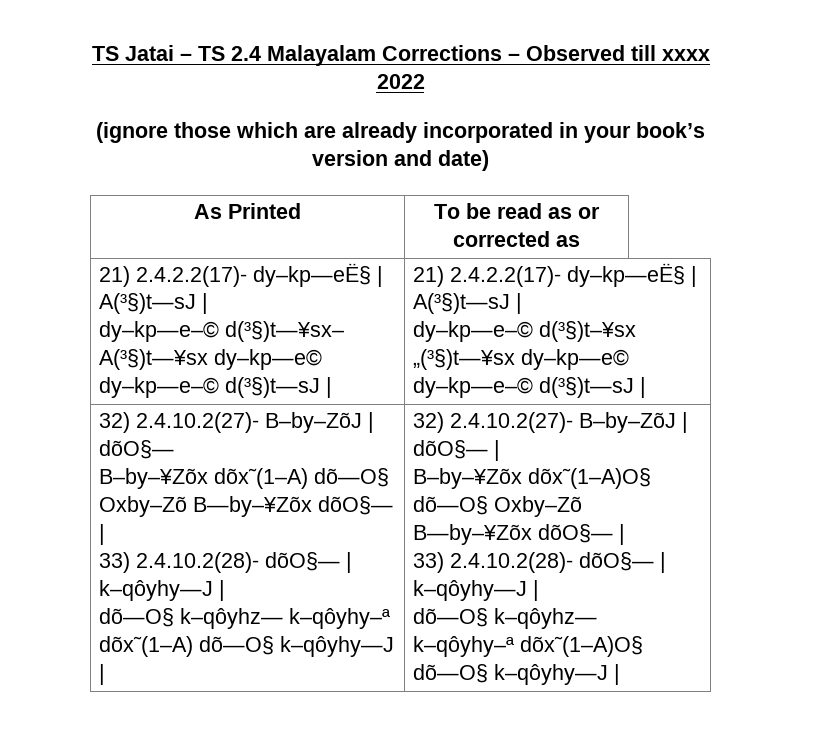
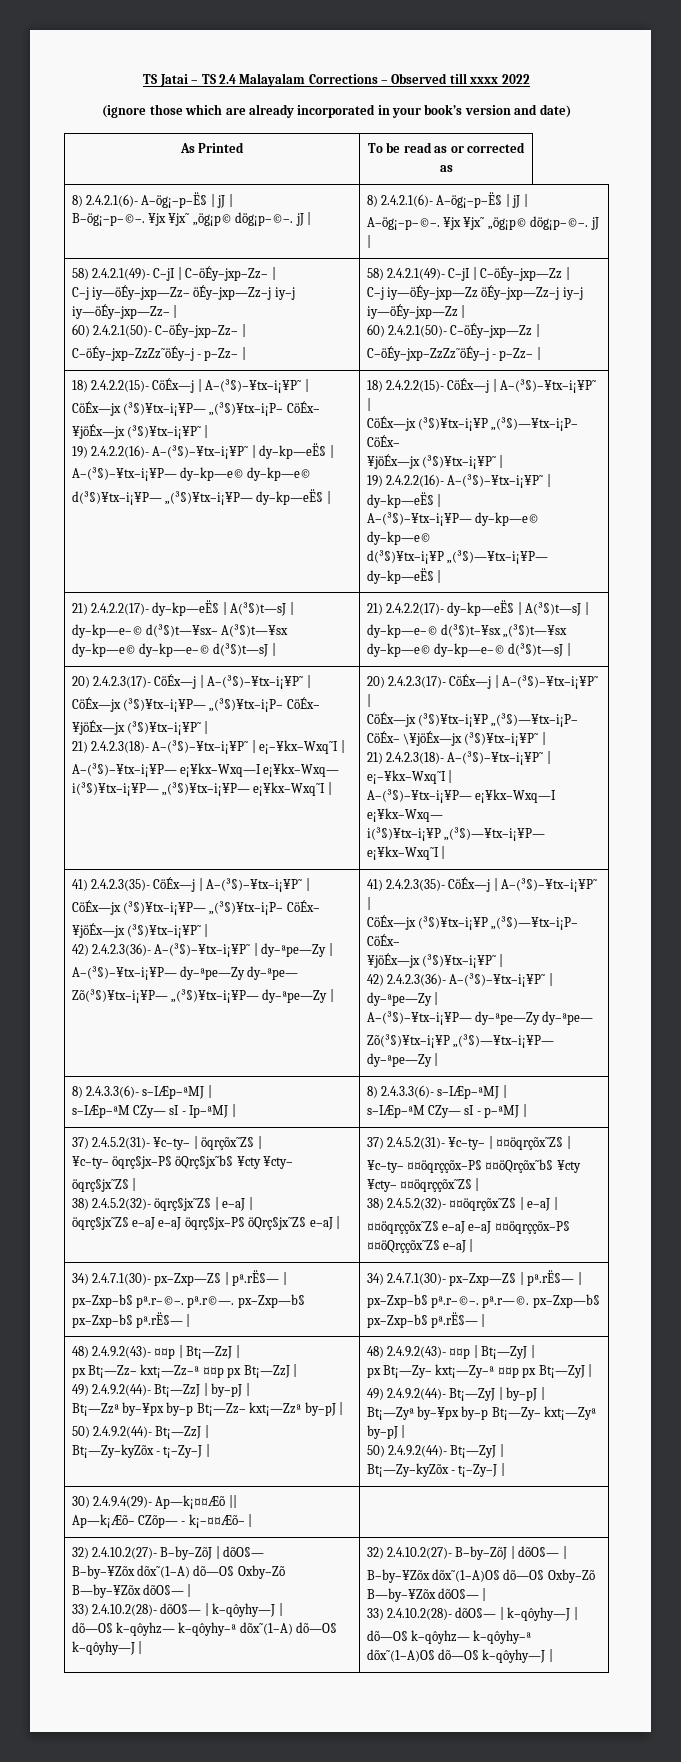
(580, 241) none -> [71,192,233,208] [71,212,311,226] [366,192,528,208] [366,216,599,230] [366,235,371,248] [71,266,276,281] [71,285,295,300] [71,304,178,319] [71,323,246,338] [71,346,246,361] [366,266,570,281] [366,285,583,300] [366,304,466,319] [366,323,540,338] [366,346,541,361] [71,378,309,393] [71,401,320,416] [71,424,209,439] [71,443,334,459] [71,467,312,481] [71,489,331,505] [366,378,598,393] [366,398,371,411] [366,416,579,431] [366,435,400,447] [366,454,504,469] [366,474,551,488] [366,492,442,508] [366,512,540,526] [366,531,431,545] [366,550,549,564] [366,568,442,584] // 8) 2.4.2.1(6)- A–ög¡–p–Ë§ | jJ | // B–ög¡–p–©–. ¥jx ¥jx˜ „ög¡p© dög¡p–©–. jJ | | 8) 2.4.2.1(6)- A–ög¡–p–Ë§ | jJ | // A–ög¡–p–©–. ¥jx ¥jx˜ „ög¡p© dög¡p–©–. jJ | // 58) 2.4.2.1(49)- C–jI | C–öÉy–jxp–Zz– | // C–j iy—öÉy–jxp—Zz– öÉy–jxp—Zz–j iy–j iy—öÉy–jxp—Zz– | // 60) 2.4.2.1(50)- C–öÉy–jxp–Zz– | // C–öÉy–jxp–ZzZz˜öÉy–j - p–Zz– | | 58) 2.4.2.1(49)- C–jI | C–öÉy–jxp—Zz | // C–j iy—öÉy–jxp—Zz öÉy–jxp—Zz–j iy–j iy—öÉy–jxp—Zz | // 60) 2.4.2.1(50)- C–öÉy–jxp—Zz | // C–öÉy–jxp–ZzZz˜öÉy–j - p–Zz– | // 18) 2.4.2.2(15)- CöÉx—j | A–(³§)–¥tx–i¡¥P˜ | // CöÉx—jx (³§)¥tx–i¡¥P— „(³§)¥tx–i¡P– CöÉx– // ¥jöÉx—jx (³§)¥tx–i¡¥P˜ | // 19) 2.4.2.2(16)- A–(³§)–¥tx–i¡¥P˜ | dy–kp—eË§ | // A–(³§)–¥tx–i¡¥P— dy–kp—e© dy–kp—e© // d(³§)¥tx–i¡¥P— „(³§)¥tx–i¡¥P— dy–kp—eË§ | | 18) 2.4.2.2(15)- CöÉx—j | A–(³§)–¥tx–i¡¥P˜ | // CöÉx—jx (³§)¥tx–i¡¥P „(³§)—¥tx–i¡P– CöÉx– // ¥jöÉx—jx (³§)¥tx–i¡¥P˜ | // 19) 2.4.2.2(16)- A–(³§)–¥tx–i¡¥P˜ | dy–kp—eË§ | // A–(³§)–¥tx–i¡¥P— dy–kp—e© dy–kp—e© // d(³§)¥tx–i¡¥P „(³§)—¥tx–i¡¥P— dy–kp—eË§ |
(646, 387) none -> [71,674,311,689] [71,697,320,712] [71,720,209,735] [71,740,345,754] [71,763,340,777] [71,782,332,796] [366,674,600,689] [366,694,371,707] [366,712,579,727] [366,731,546,746] [366,751,551,765] [366,770,453,784] [366,789,557,803] [366,808,443,822] [366,827,546,841] [366,846,446,860] [71,877,310,892] [71,900,320,915] [71,923,209,938] [71,943,333,957] [71,966,299,980] [71,989,334,1003] [366,877,599,892] [366,897,371,910] [366,915,579,930] [366,934,400,946] [366,953,504,968] [366,973,553,987] [366,992,439,1006] [366,1011,594,1025] [366,1034,555,1048] [366,1053,439,1067] [71,1085,212,1099] [71,1104,236,1118] [366,1085,507,1099] [366,1104,527,1118] [71,1136,262,1150] [71,1155,294,1169] [71,1178,137,1192] [71,1197,253,1211] [71,1216,340,1230] [366,1136,571,1150] [366,1159,581,1173] [366,1178,480,1192] [366,1197,558,1211] [366,1221,570,1234] [366,1239,474,1253] [71,1270,287,1286] [71,1294,305,1308] [71,1312,191,1328] [366,1270,582,1286] [366,1294,600,1308] [366,1312,486,1328] [71,1345,240,1359] [71,1364,297,1378] [71,1383,250,1397] [71,1402,343,1416] [71,1425,209,1439] [71,1444,210,1458] [366,1345,535,1359] [366,1364,592,1378] [366,1387,545,1401] [366,1406,597,1420] [366,1425,406,1439] [366,1444,504,1458] [366,1463,505,1477] [71,1495,237,1509] [71,1514,253,1528] // 20) 2.4.2.3(17)- CöÉx—j | A–(³§)–¥tx–i¡¥P˜ | // CöÉx—jx (³§)¥tx–i¡¥P— „(³§)¥tx–i¡P– CöÉx– // ¥jöÉx—jx (³§)¥tx–i¡¥P˜ | // 21) 2.4.2.3(18)- A–(³§)–¥tx–i¡¥P˜ | e¡–¥kx–Wxq˜I | // A–(³§)–¥tx–i¡¥P— e¡¥kx–Wxq—I e¡¥kx–Wxq— i(³§)¥tx–i¡¥P— „(³§)¥tx–i¡¥P— e¡¥kx–Wxq˜I | | 20) 2.4.2.3(17)- CöÉx—j | A–(³§)–¥tx–i¡¥P˜ | // CöÉx—jx (³§)¥tx–i¡¥P „(³§)—¥tx–i¡P– CöÉx– \¥jöÉx—jx (³§)¥tx–i¡¥P˜ | // 21) 2.4.2.3(18)- A–(³§)–¥tx–i¡¥P˜ | e¡–¥kx–Wxq˜I | // A–(³§)–¥tx–i¡¥P— e¡¥kx–Wxq—I e¡¥kx–Wxq— // i(³§)¥tx–i¡¥P „(³§)—¥tx–i¡¥P— e¡¥kx–Wxq˜I | // 41) 2.4.2.3(35)- CöÉx—j | A–(³§)–¥tx–i¡¥P˜ | // CöÉx—jx (³§)¥tx–i¡¥P— „(³§)¥tx–i¡P– CöÉx– // ¥jöÉx—jx (³§)¥tx–i¡¥P˜ | // 42) 2.4.2.3(36)- A–(³§)–¥tx–i¡¥P˜ | dy–ªpe—Zy | // A–(³§)–¥tx–i¡¥P— dy–ªpe—Zy dy–ªpe— // Zõ(³§)¥tx–i¡¥P— „(³§)¥tx–i¡¥P— dy–ªpe—Zy | | 41) 2.4.2.3(35)- CöÉx—j | A–(³§)–¥tx–i¡¥P˜ | // CöÉx—jx (³§)¥tx–i¡¥P „(³§)—¥tx–i¡P– CöÉx– // ¥jöÉx—jx (³§)¥tx–i¡¥P˜ | // 42) 2.4.2.3(36)- A–(³§)–¥tx–i¡¥P˜ | dy–ªpe—Zy | // A–(³§)–¥tx–i¡¥P— dy–ªpe—Zy dy–ªpe— // Zõ(³§)¥tx–i¡¥P „(³§)—¥tx–i¡¥P— dy–ªpe—Zy | // 8) 2.4.3.3(6)- s–IÆp–ªMJ | // s–IÆp–ªM CZy— sI - Ip–ªMJ | | 8) 2.4.3.3(6)- s–IÆp–ªMJ | // s–IÆp–ªM CZy— sI - p–ªMJ | // 37) 2.4.5.2(31)- ¥c–ty– | öqrçõx˜Z§ | // ¥c–ty– öqrç§jx–P§ öQrç§jx˜b§ ¥cty ¥cty– // öqrç§jx˜Z§ | // 38) 2.4.5.2(32)- öqrç§jx˜Z§ | e–aJ | // öqrç§jx˜Z§ e–aJ e–aJ öqrç§jx–P§ öQrç§jx˜Z§ e–aJ | | 37) 2.4.5.2(31)- ¥c–ty– | ¤¤öqrçõx˜Z§ | // ¥c–ty– ¤¤öqrççõx–P§ ¤¤öQrçõx˜b§ ¥cty ¥cty– ¤¤öqrççõx˜Z§ | // 38) 2.4.5.2(32)- ¤¤öqrçõx˜Z§ | e–aJ | // ¤¤öqrççõx˜Z§ e–aJ e–aJ ¤¤öqrççõx–P§ ¤¤öQrççõx˜Z§ e–aJ | // 34) 2.4.7.1(30)- px–Zxp—Z§ | pª.rË§— | // px–Zxp–b§ pª.r–©–. pª.r©—. px–Zxp—b§ px–Zxp–b§ pª.rË§— | | 34) 2.4.7.1(30)- px–Zxp—Z§ | pª.rË§— | // px–Zxp–b§ pª.r–©–. pª.r—©. px–Zxp—b§ px–Zxp–b§ pª.rË§— | // 48) 2.4.9.2(43)- ¤¤p | Bt¡—ZzJ | // px Bt¡—Zz– kxt¡—Zz–ª ¤¤p px Bt¡—ZzJ | // 49) 2.4.9.2(44)- Bt¡—ZzJ | by–pJ | // Bt¡—Zzª by–¥px by–p Bt¡—Zz– kxt¡—Zzª by–pJ | // 50) 2.4.9.2(44)- Bt¡—ZzJ | // Bt¡—Zy–kyZõx - t¡–Zy–J | | 48) 2.4.9.2(43)- ¤¤p | Bt¡—ZyJ | // px Bt¡—Zy– kxt¡—Zy–ª ¤¤p px Bt¡—ZyJ | // 49) 2.4.9.2(44)- Bt¡—ZyJ | by–pJ | // Bt¡—Zyª by–¥px by–p Bt¡—Zy– kxt¡—Zyª by–pJ | // 50) 2.4.9.2(44)- Bt¡—ZyJ | // Bt¡—Zy–kyZõx - t¡–Zy–J | // 30) 2.4.9.4(29)- Ap—k¡¤¤Æõ || // Ap—k¡Æõ– CZõp— - k¡–¤¤Æõ– | |

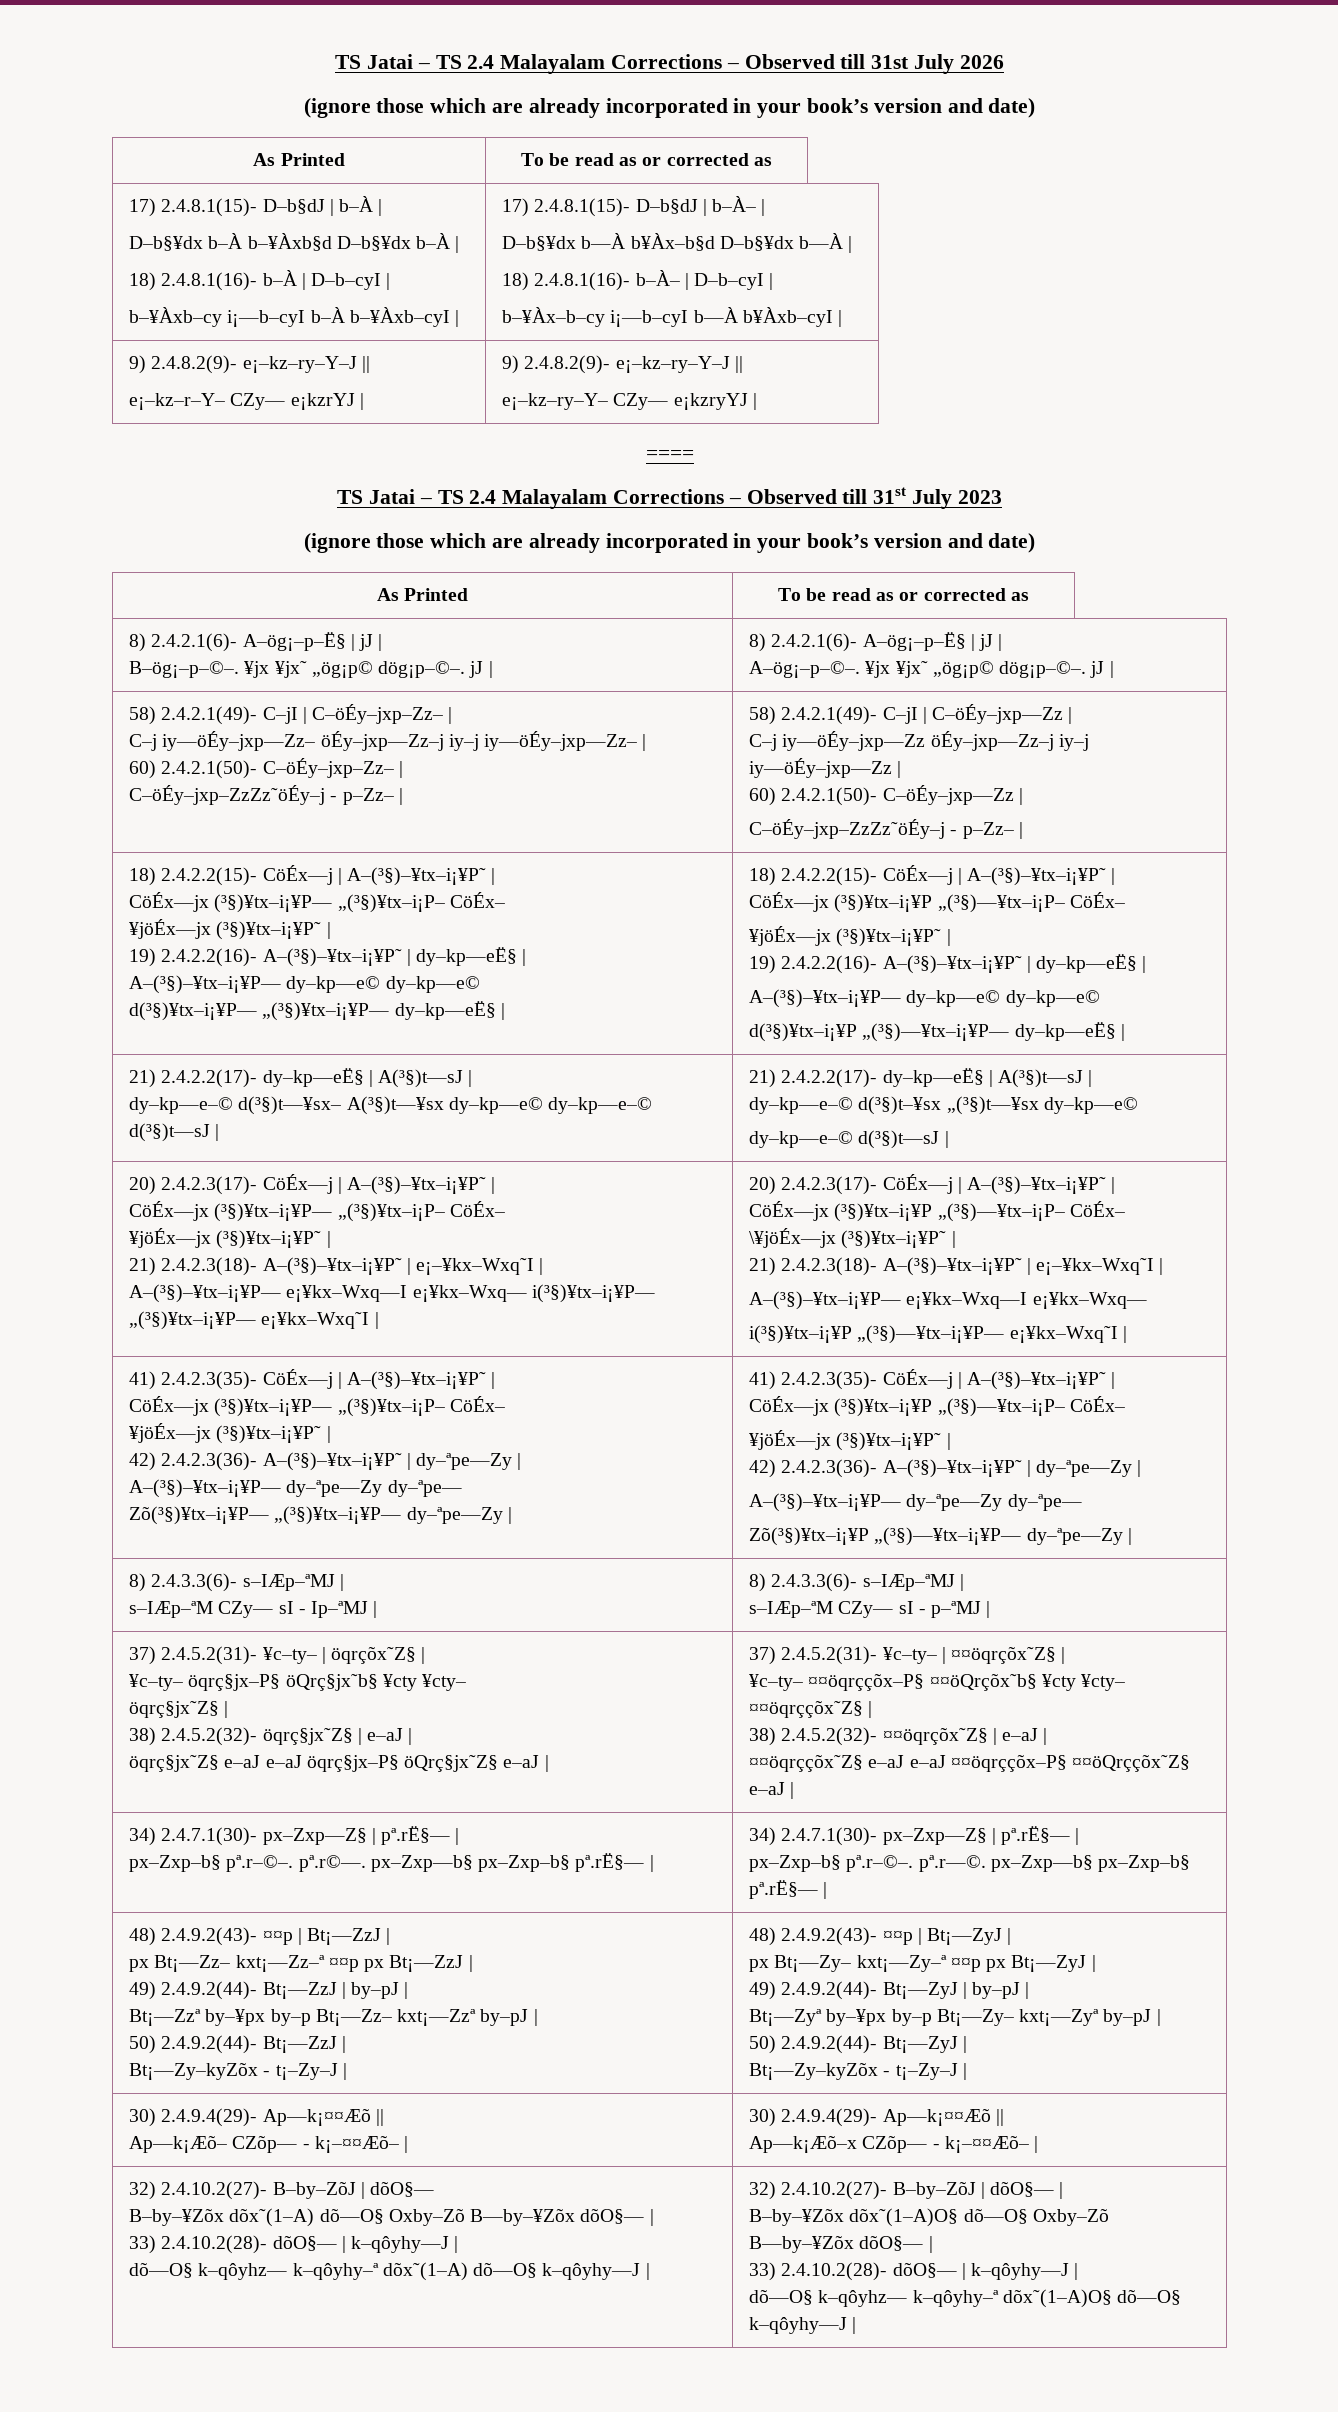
[470,74,530,84] xxxx 2022 -> [871,54,1004,74] [303,98,1036,118] [253,153,345,166] [521,153,772,166] [129,196,383,217] [129,233,460,253] [129,270,391,291] [129,307,460,327] [502,196,766,217] [502,233,853,253] [502,270,774,291] [502,307,843,327] [129,355,370,374] [129,393,364,410] [502,355,743,374] [502,393,757,410] [645,450,694,460] [337,487,1002,509] 31st July 2026 // (ignore those which are already incorporated in your book’s version and date) // As Printed | To be read as or corrected as // 17) 2.4.8.1(15)- D–b§dJ | b–À | // D–b§¥dx b–À b–¥Àxb§d D–b§¥dx b–À | // 18) 2.4.8.1(16)- b–À | D–b–cyI | // b–¥Àxb–cy i¡—b–cyI b–À b–¥Àxb–cyI | | 17) 2.4.8.1(15)- D–b§dJ | b–À– | // D–b§¥dx b—À b¥Àx–b§d D–b§¥dx b—À | // 18) 2.4.8.1(16)- b–À– | D–b–cyI | // b–¥Àx–b–cy i¡—b–cyI b—À b¥Àxb–cyI | // 9) 2.4.8.2(9)- e¡–kz–ry–Y–J || // e¡–kz–r–Y– CZy— e¡kzrYJ | | 9) 2.4.8.2(9)- e¡–kz–ry–Y–J || // e¡–kz–ry–Y– CZy— e¡kzryYJ | // ==== // TS Jatai – TS 2.4 Malayalam Corrections – Observed till 31st July 2023
(431, 650) none -> (1138, 1105) //
(253, 1520) none -> [749,2108,1004,2127] [749,2136,1039,2153] 30) 2.4.9.4(29)- Ap—k¡¤¤Æõ || // Ap—k¡Æõ–x CZõp— - k¡–¤¤Æõ– |

